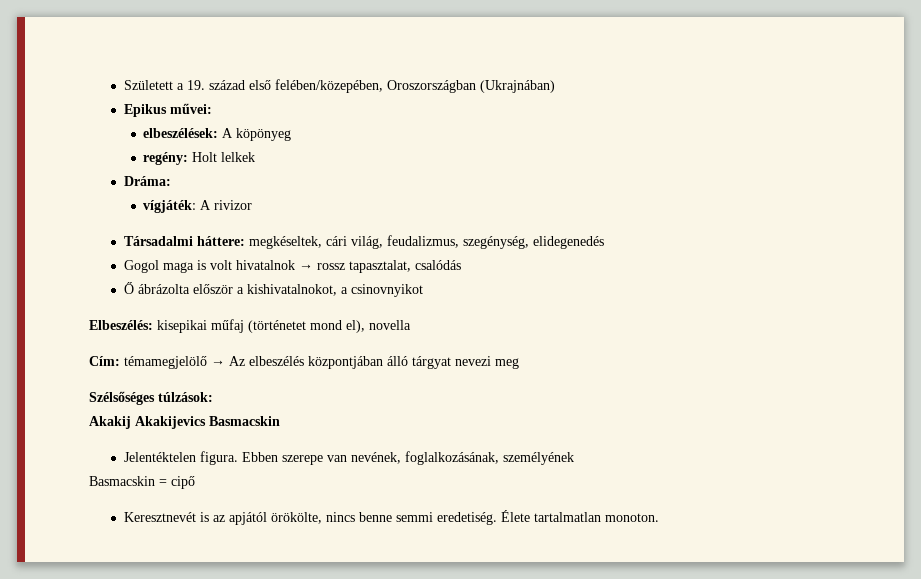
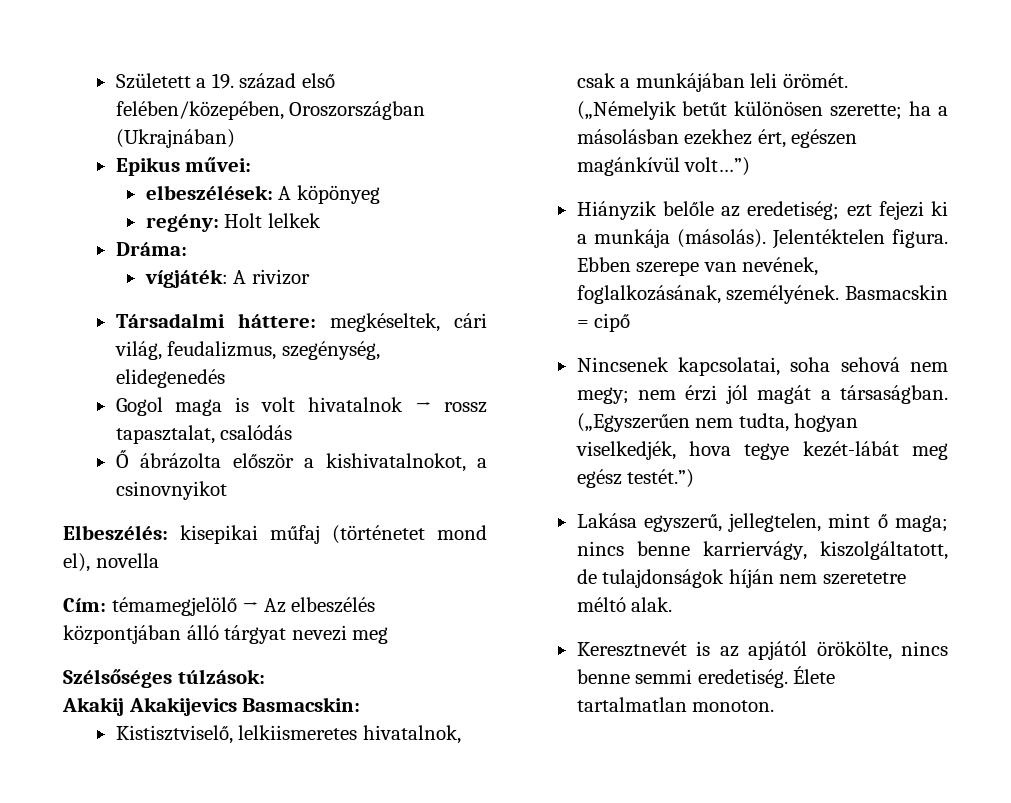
[209,416,280,426] Basmacskin // -> [242,697,361,712] [115,725,461,744] [576,73,848,92] [576,101,948,120] [576,129,858,148] [576,157,751,176] [576,201,948,220] [576,229,766,248] Basmacskin: // Kistisztviselő, lelkiismeretes hivatalnok, csak a munkájában leli örömét. („Némelyik betűt különösen szerette; ha a másolásban ezekhez ért, egészen magánkívül volt…”) // Hiányzik belőle az eredetiség; ezt fejezi ki a munkája (másolás).
[502,452,574,465] személyének // -> [726,285,840,304] személyének.
(195, 482) none -> [576,357,948,376] [576,385,948,404] [576,413,859,432] [575,441,948,460] [576,469,695,488] [576,513,948,532] [576,541,948,560] [576,569,906,588] [576,597,673,612] // Nincsenek kapcsolatai, soha sehová nem megy; nem érzi jól magát a társaságban. („Egyszerűen nem tudta, hogyan viselkedjék, hova tegye kezét-lábát meg egész testét.”) // Lakása egyszerű, jellegtelen, mint ő maga; nincs benne karriervágy, kiszolgáltatott, de tulajdonságok híján nem szeretetre méltó alak.

